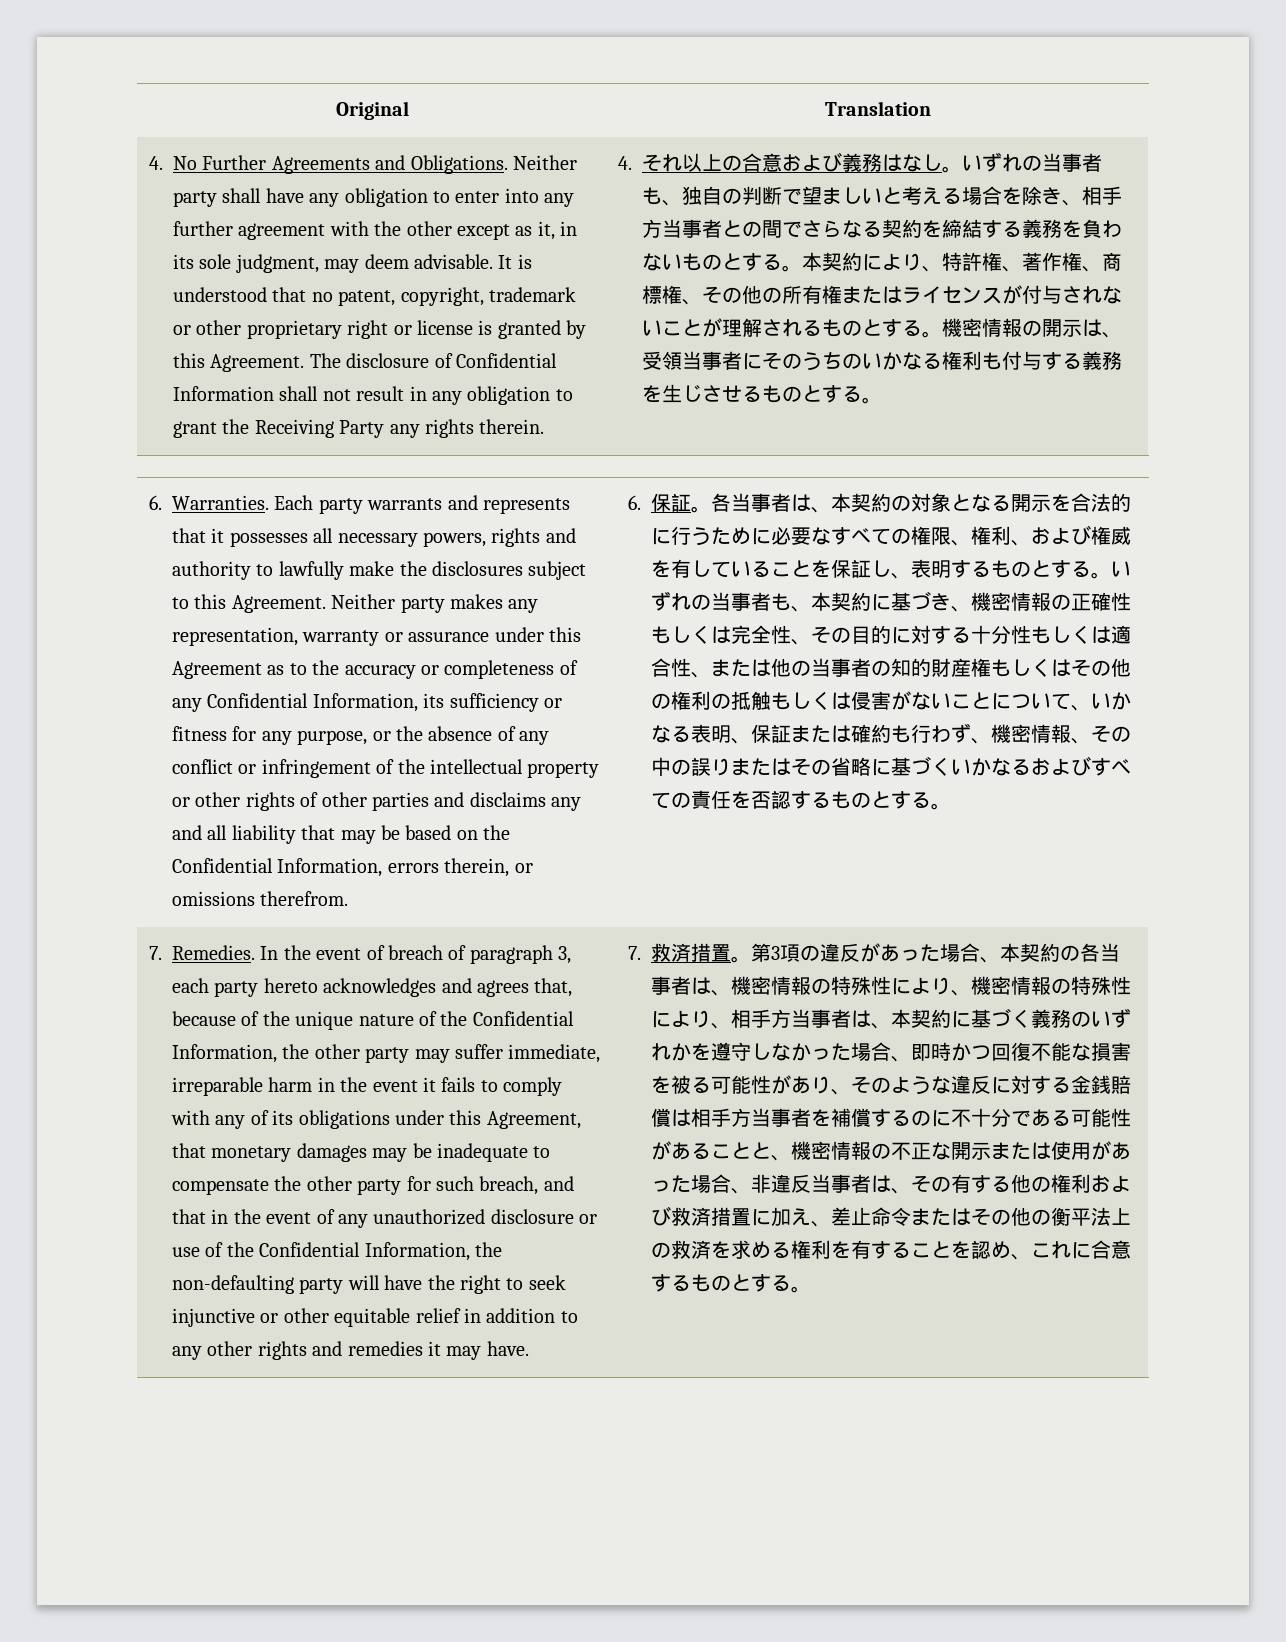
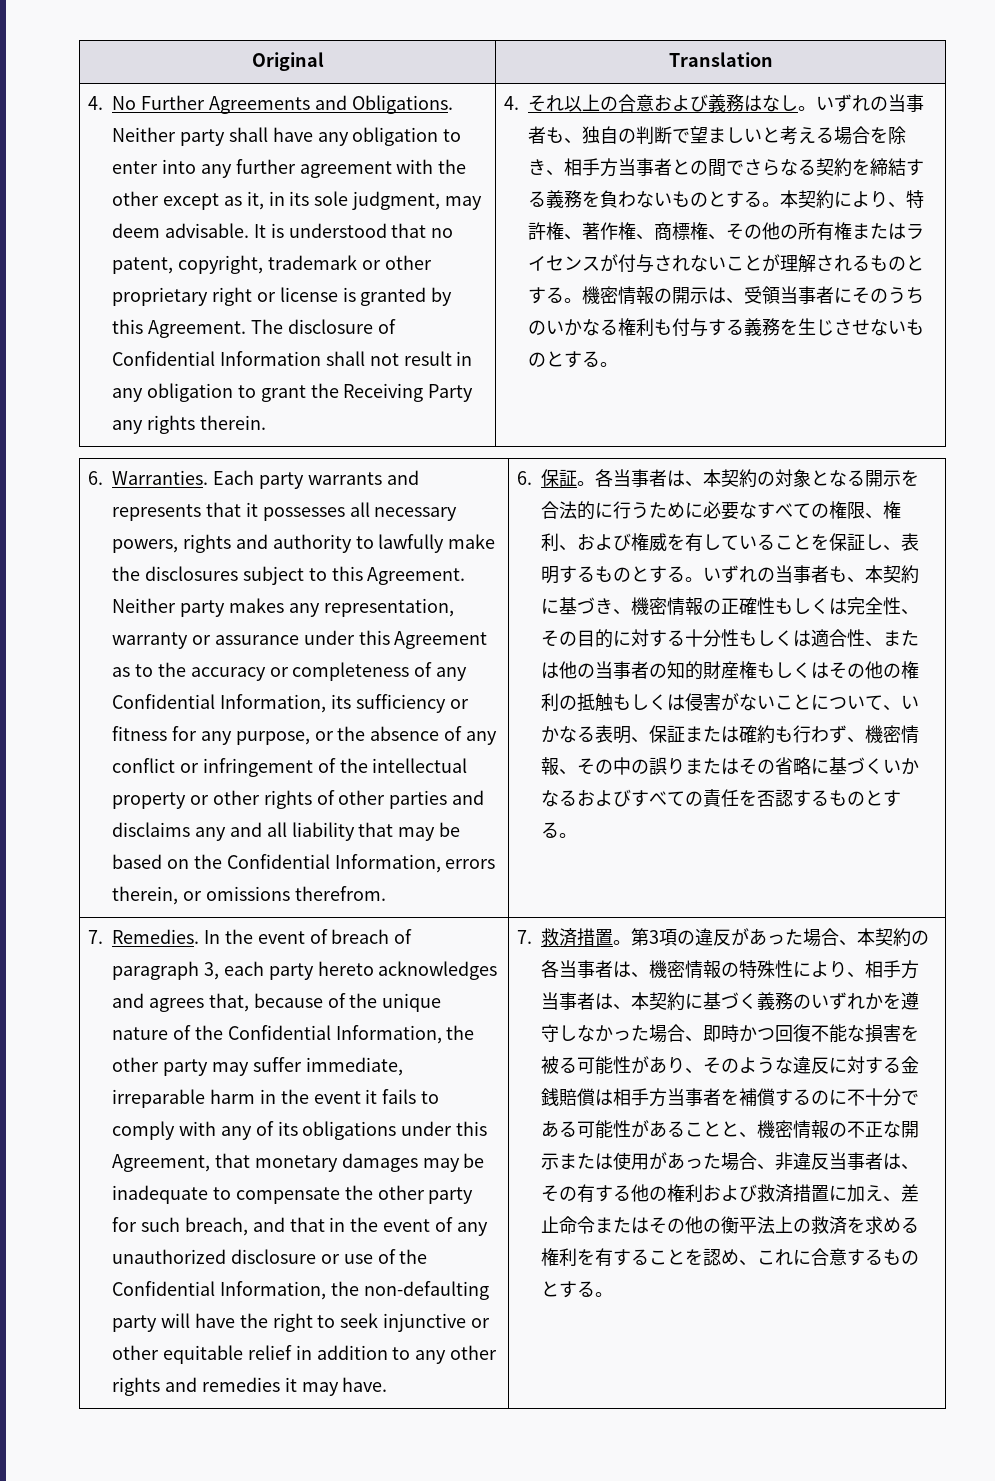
[741,386,762,402] る -> [870,319,907,336] ない
[970,976,1131,996] [650,1010,731,1029] 機密情報の特殊性により、 -> (866, 975) none

